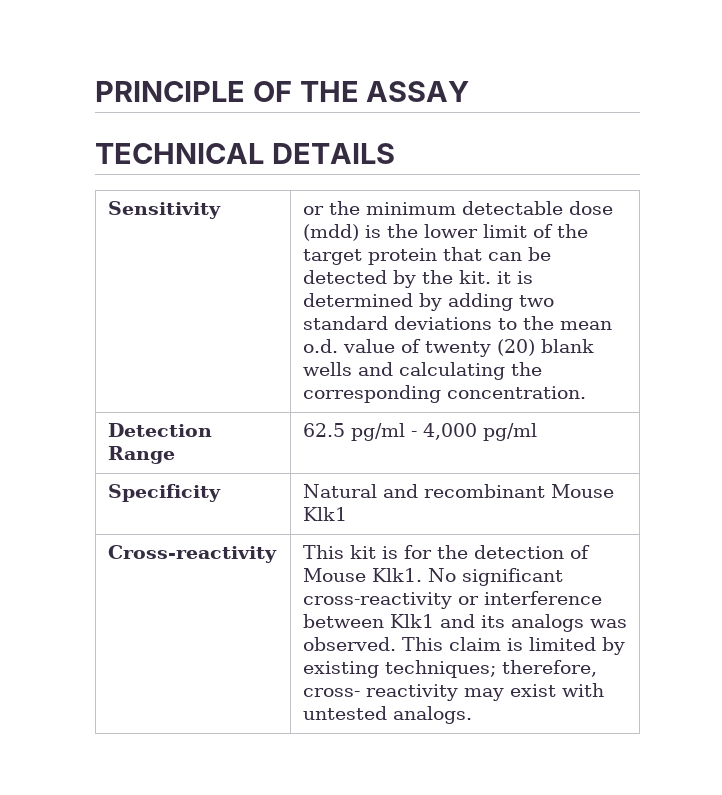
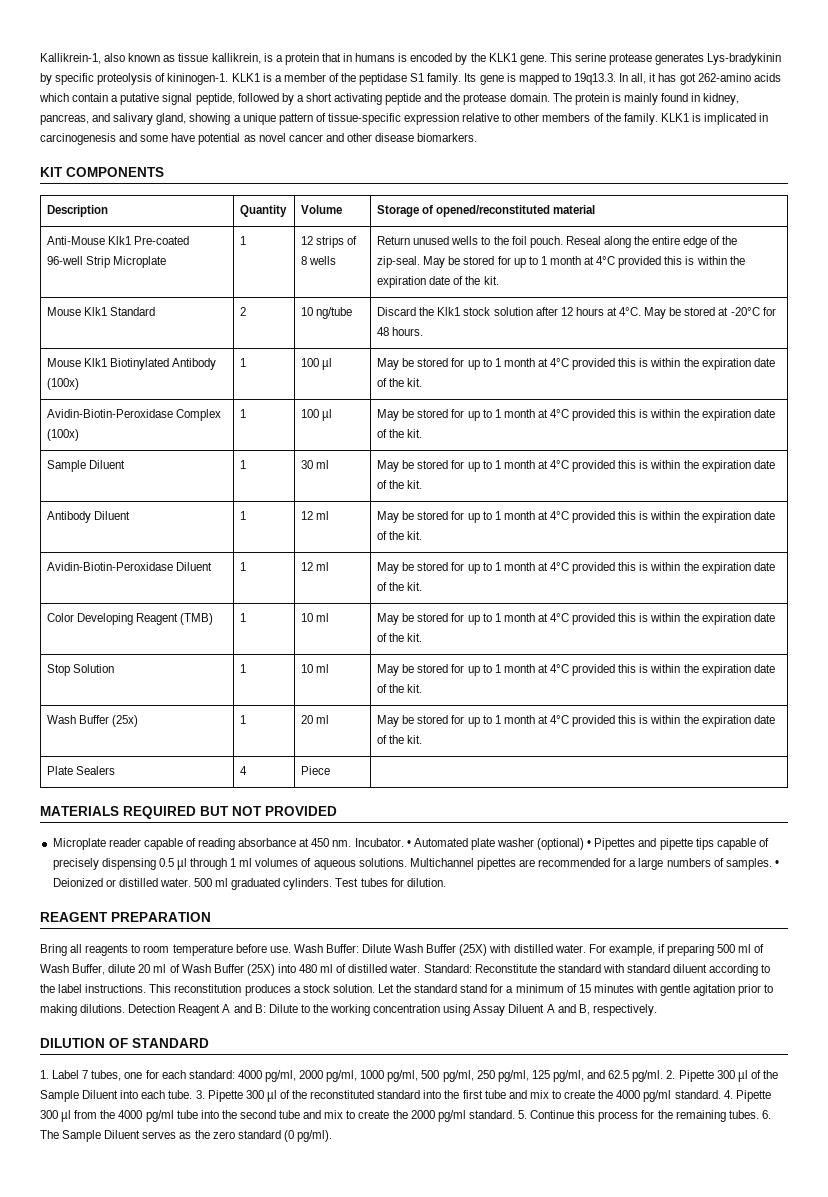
[95,81,470,102] [95,143,395,164] [107,201,221,219] [302,201,613,215] [302,224,588,241] [302,247,551,265] [302,270,533,288] [302,293,554,311] [302,316,612,330] [302,339,594,357] [302,362,542,380] [302,385,586,403] [107,423,212,437] [107,446,175,464] [302,423,537,441] [107,484,221,502] [302,484,614,498] [302,507,347,521] [107,545,277,563] [302,545,590,559] [302,568,563,586] [302,591,602,609] [302,614,627,632] [302,637,625,655] [302,660,597,678] [302,683,604,701] [302,706,472,724] PRINCIPLE OF THE ASSAY // TECHNICAL DETAILS // Sensitivity | or the minimum detectable dose (mdd) is the lower limit of the target protein that can be detected by the kit. it is determined by adding two standard deviations to the mean o.d. value of twenty (20) blank wells and calculating the corresponding concentration. // Detection Range | 62.5 pg/ml - 4,000 pg/ml // Specificity | Natural and recombinant Mouse Klk1 // Cross-reactivity | This kit is for the detection of Mouse Klk1. No significant cross-reactivity or interference between Klk1 and its analogs was observed. This claim is limited by existing techniques; therefore, cross- reactivity may exist with untested analogs. -> [40,53,782,65] [40,73,781,85] [39,93,740,105] [40,113,769,125] [40,133,478,145] [40,167,164,177] [47,205,109,217] [240,205,288,217] [301,205,343,214] [377,205,596,217] [47,236,190,245] [47,256,167,268] [240,236,247,245] [301,236,358,248] [301,256,337,265] [377,236,738,248] [377,256,745,268] [377,276,499,288] [47,307,156,316] [240,307,247,316] [301,307,353,319] [377,307,776,319] [377,327,424,336] [47,358,217,370] [47,378,80,390] [240,358,247,367] [301,358,333,370] [377,358,775,370] [377,378,423,387] [47,409,222,421] [47,429,80,441] [240,409,247,418] [301,409,333,421] [377,409,775,421] [377,429,423,438] [47,460,126,472] [240,460,247,469] [301,460,330,469] [377,460,775,472] [377,480,423,489] [47,511,131,523] [240,511,247,520] [301,511,330,520] [377,511,775,523] [377,531,423,540] [47,562,213,571] [240,562,247,571] [301,562,330,571] [377,562,775,574] [377,582,423,591] [47,613,214,625] [240,613,247,622] [301,613,330,622] [377,613,775,625] [377,633,423,642] [47,664,115,676] [240,664,247,673] [301,664,330,673] [377,664,775,676] [377,684,423,693] [47,715,139,727] [240,715,247,724] [301,715,330,724] [377,715,775,727] [377,735,423,744] [47,766,116,775] [240,766,248,775] [301,766,331,775] [40,806,337,819] [52,838,769,850] [52,858,779,870] [52,878,446,890] [40,912,211,922] [40,944,765,956] [40,964,771,976] [40,984,774,996] [40,1004,657,1016] [40,1038,209,1048] [40,1070,778,1082] [40,1090,771,1102] [40,1110,771,1122] [40,1130,332,1142] Kallikrein-1, also known as tissue kallikrein, is a protein that in humans is encoded by the KLK1 gene. This serine protease generates Lys-bradykinin by specific proteolysis of kininogen-1. KLK1 is a member of the peptidase S1 family. Its gene is mapped to 19q13.3. In all, it has got 262-amino acids which contain a putative signal peptide, followed by a short activating peptide and the protease domain. The protein is mainly found in kidney, pancreas, and salivary gland, showing a unique pattern of tissue-specific expression relative to other members of the family. KLK1 is implicated in carcinogenesis and some have potential as novel cancer and other disease biomarkers. // KIT COMPONENTS // Description | Quantity | Volume | Storage of opened/reconstituted material // Anti-Mouse Klk1 Pre-coated 96-well Strip Microplate | 1 | 12 strips of 8 wells | Return unused wells to the foil pouch. Reseal along the entire edge of the zip-seal. May be stored for up to 1 month at 4°C provided this is within the expiration date of the kit. // Mouse Klk1 Standard | 2 | 10 ng/tube | Discard the Klk1 stock solution after 12 hours at 4°C. May be stored at -20°C for 48 hours. // Mouse Klk1 Biotinylated Antibody (100x) | 1 | 100 µl | May be stored for up to 1 month at 4°C provided this is within the expiration date of the kit. // Avidin-Biotin-Peroxidase Complex (100x) | 1 | 100 µl | May be stored for up to 1 month at 4°C provided this is within the expiration date of the kit. // Sample Diluent | 1 | 30 ml | May be stored for up to 1 month at 4°C provided this is within the expiration date of the kit. // Antibody Diluent | 1 | 12 ml | May be stored for up to 1 month at 4°C provided this is within the expiration date of the kit. // Avidin-Biotin-Peroxidase Diluent | 1 | 12 ml | May be stored for up to 1 month at 4°C provided this is within the expiration date of the kit. // Color Developing Reagent (TMB) | 1 | 10 ml | May be stored for up to 1 month at 4°C provided this is within the expiration date of the kit. // Stop Solution | 1 | 10 ml | May be stored for up to 1 month at 4°C provided this is within the expiration date of the kit. // Wash Buffer (25x) | 1 | 20 ml | May be stored for up to 1 month at 4°C provided this is within the expiration date of the kit. // Plate Sealers | 4 | Piece | // MATERIALS REQUIRED BUT NOT PROVIDED // Microplate reader capable of reading absorbance at 450 nm. Incubator. • Automated plate washer (optional) • Pipettes and pipette tips capable of precisely dispensing 0.5 µl through 1 ml volumes of aqueous solutions. Multichannel pipettes are recommended for a large numbers of samples. • Deionized or distilled water. 500 ml graduated cylinders. Test tubes for dilution. // REAGENT PREPARATION // Bring all reagents to room temperature before use. Wash Buffer: Dilute Wash Buffer (25X) with distilled water. For example, if preparing 500 ml of Wash Buffer, dilute 20 ml of Wash Buffer (25X) into 480 ml of distilled water. Standard: Reconstitute the standard with standard diluent according to the label instructions. This reconstitution produces a stock solution. Let the standard stand for a minimum of 15 minutes with gentle agitation prior to making dilutions. Detection Reagent A and B: Dilute to the working concentration using Assay Diluent A and B, respectively. // DILUTION OF STANDARD // 1. Label 7 tubes, one for each standard: 4000 pg/ml, 2000 pg/ml, 1000 pg/ml, 500 pg/ml, 250 pg/ml, 125 pg/ml, and 62.5 pg/ml. 2. Pipette 300 µl of the Sample Diluent into each tube. 3. Pipette 300 µl of the reconstituted standard into the first tube and mix to create the 4000 pg/ml standard. 4. Pipette 300 µl from the 4000 pg/ml tube into the second tube and mix to create the 2000 pg/ml standard. 5. Continue this process for the remaining tubes. 6. The Sample Diluent serves as the zero standard (0 pg/ml).

